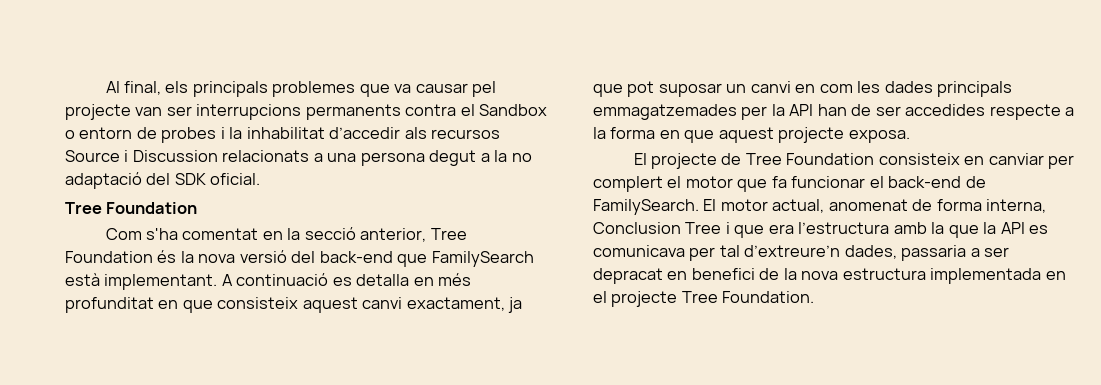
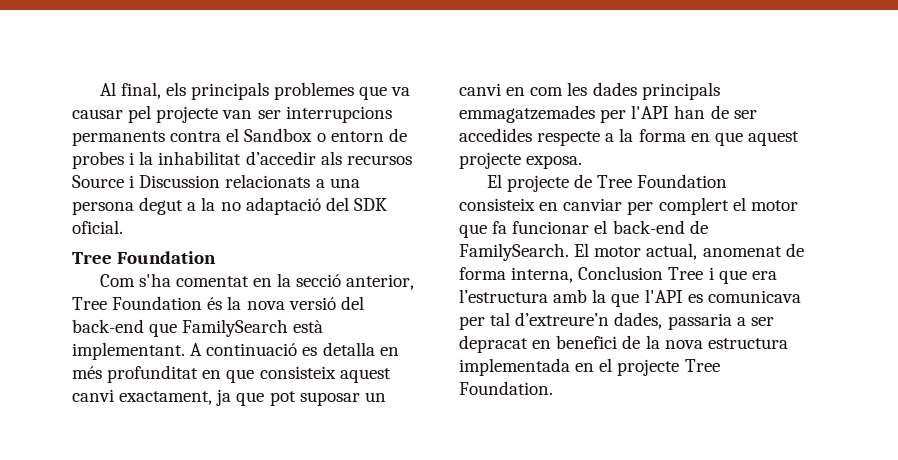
[771,104,814,116] la API -> [631,105,670,119] l'API
[983,222,1025,234] la API -> [644,289,683,303] l'API

